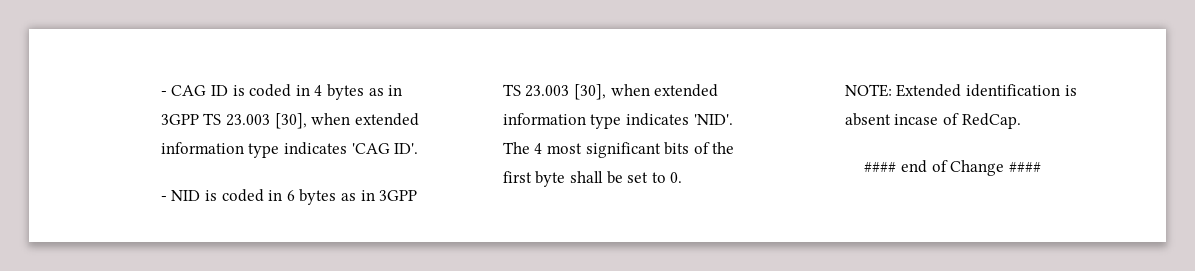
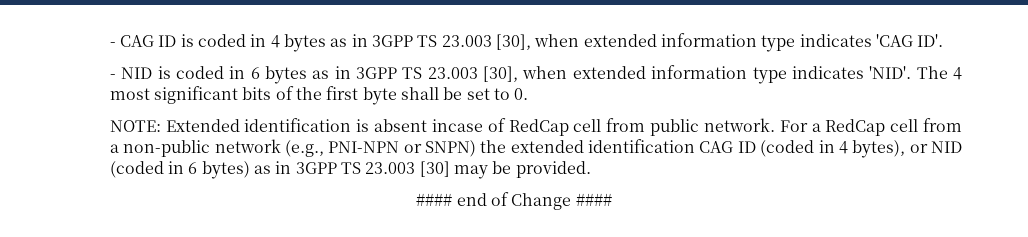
[961,113,1021,129] RedCap. -> [508,118,963,136] [109,139,963,158] [109,161,591,179] RedCap cell from public network. For a RedCap cell from a non-public network (e.g., PNI-NPN or SNPN) the extended identification CAG ID (coded in 4 bytes), or NID (coded in 6 bytes) as in 3GPP TS 23.003 [30] may be provided.

